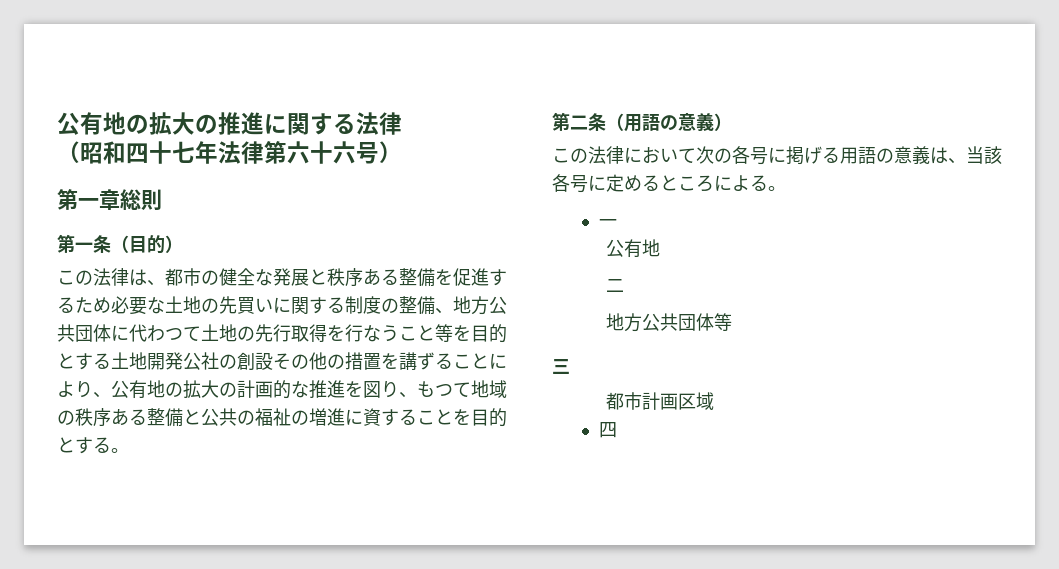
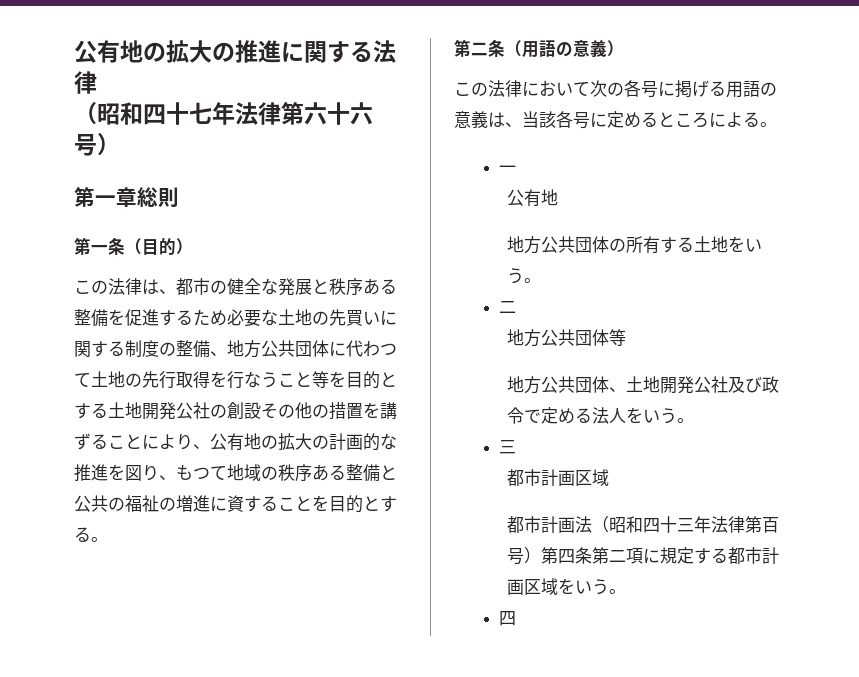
[605,279,624,292] [605,313,732,332] [552,359,570,374] [605,392,714,410] 二 // 地方公共団体等 // 三 // 都市計画区域 -> [507,236,763,254] [507,268,542,284] [499,301,517,313] [507,329,627,347] [507,376,780,394] [507,407,695,424] [499,440,517,454] [507,469,610,486] [507,516,780,533] [507,547,780,565] [507,578,627,595] 地方公共団体の所有する土地をいう。 // 二 // 地方公共団体等 // 地方公共団体、土地開発公社及び政令で定める法人をいう。 // 三 // 都市計画区域 // 都市計画法（昭和四十三年法律第百号）第四条第二項に規定する都市計画区域をいう。

